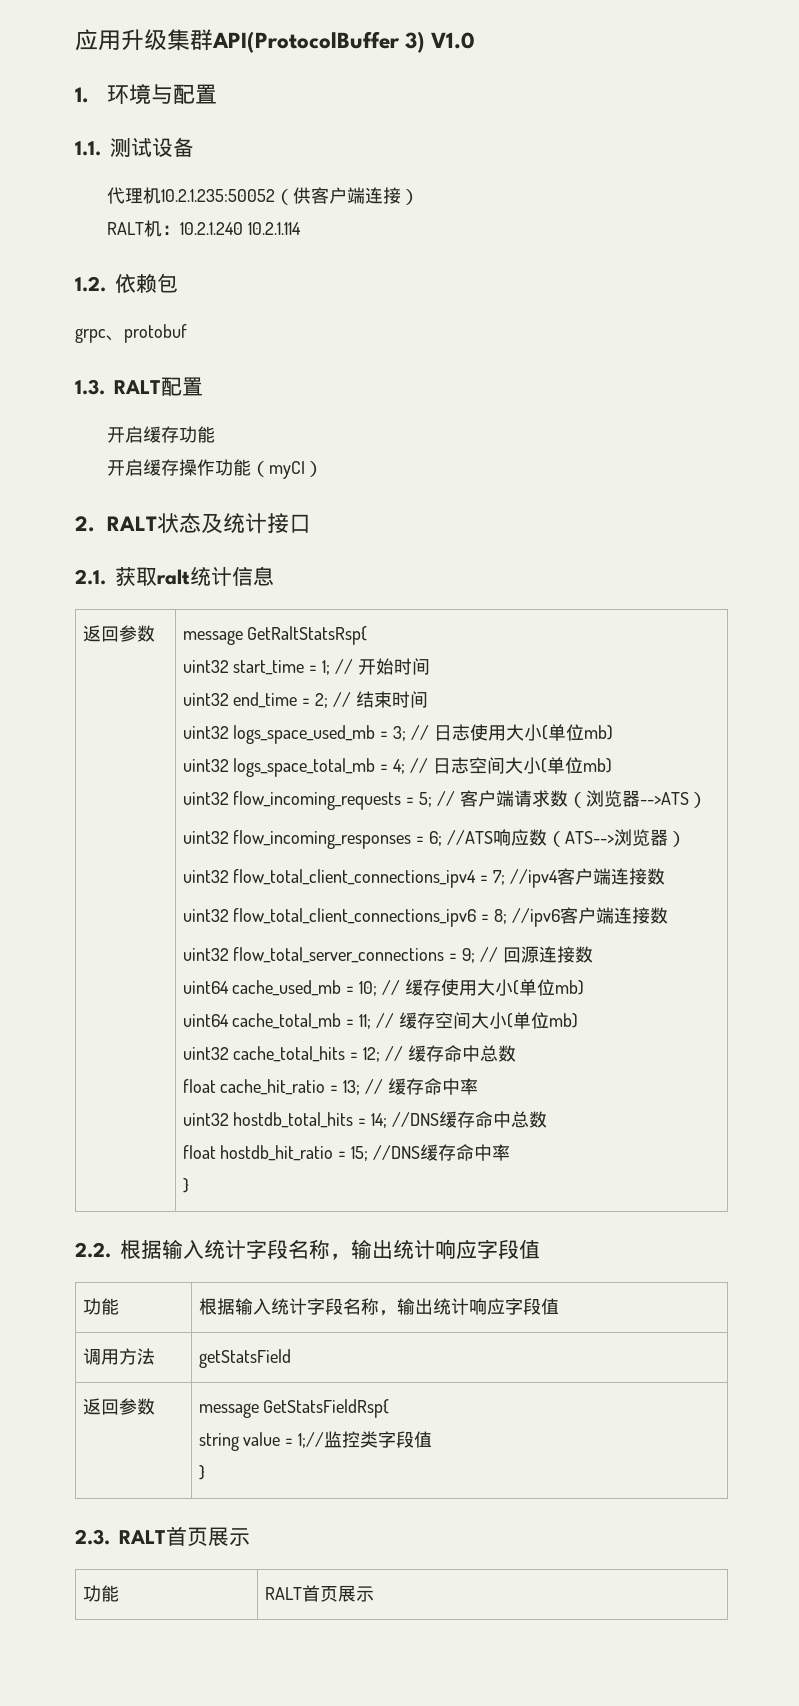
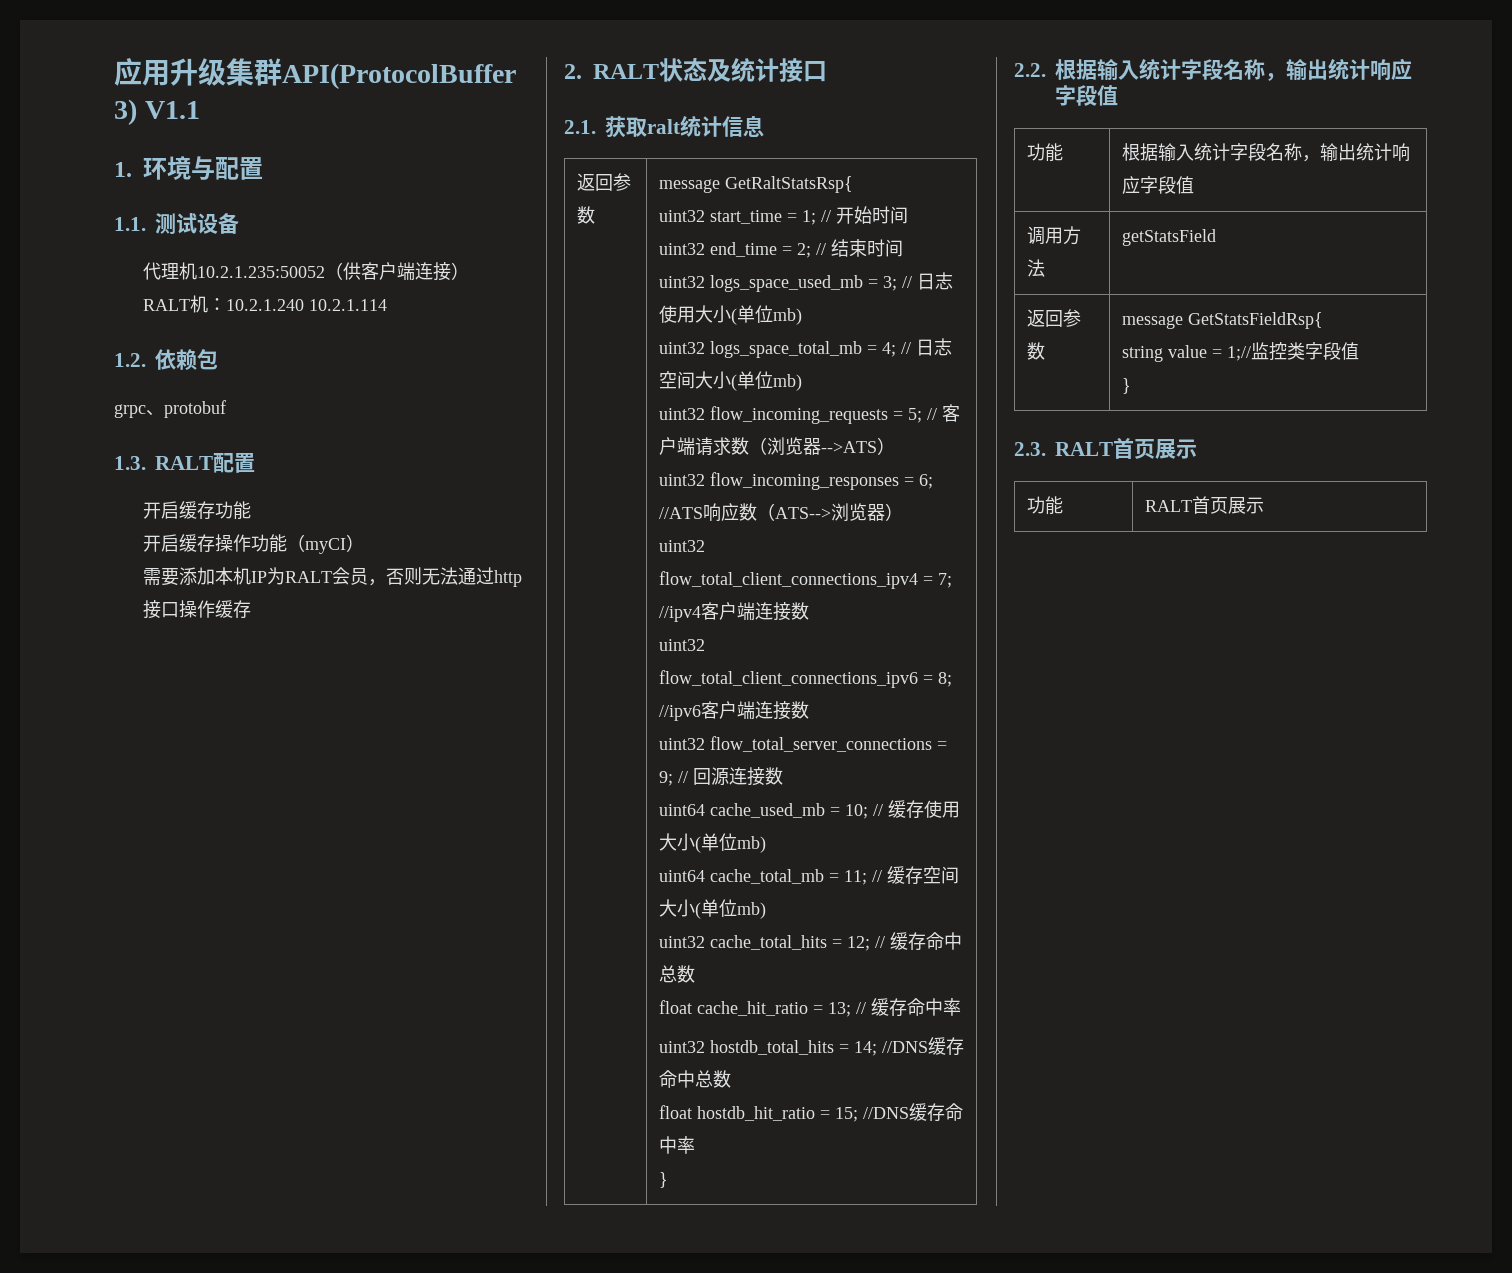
[431,32,476,49] V1.0 -> [144,101,200,119] V1.1
(324, 469) none -> [143,567,523,587] [143,600,252,619] // 需要添加本机IP为RALT会员，否则无法通过http接口操作缓存

